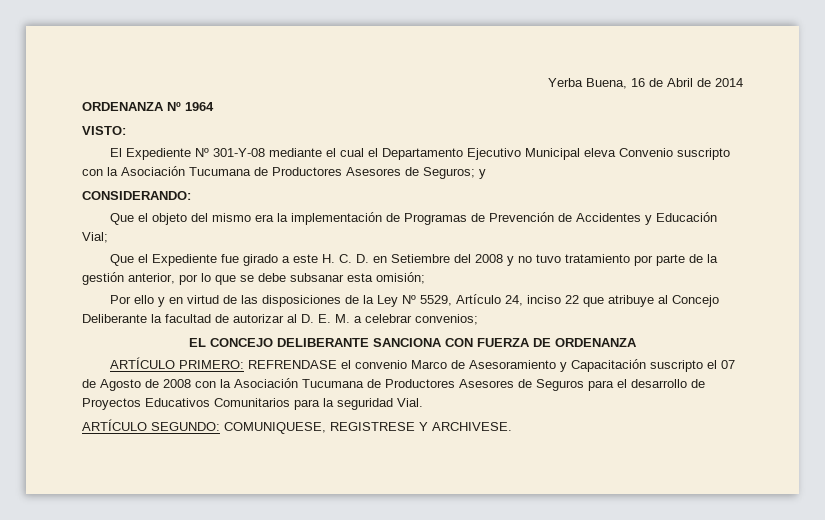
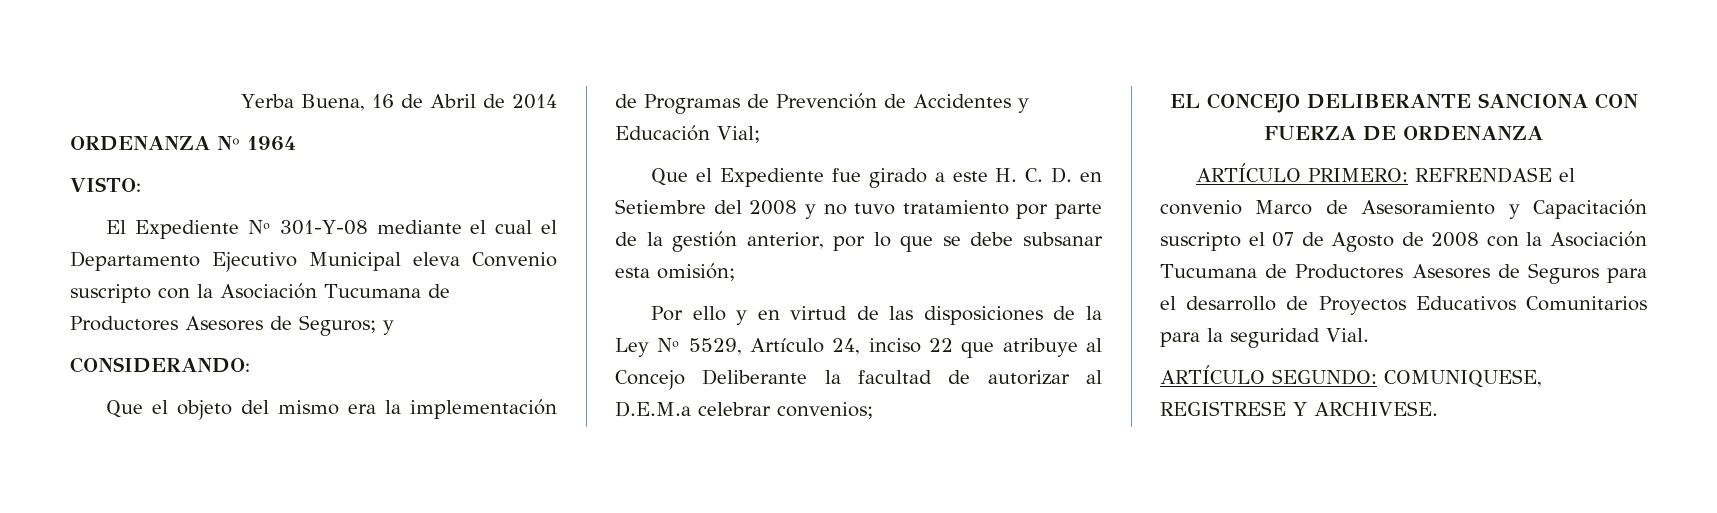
[301,314,362,323] D. E. M. a -> [615,401,691,417] D.E.M.a

